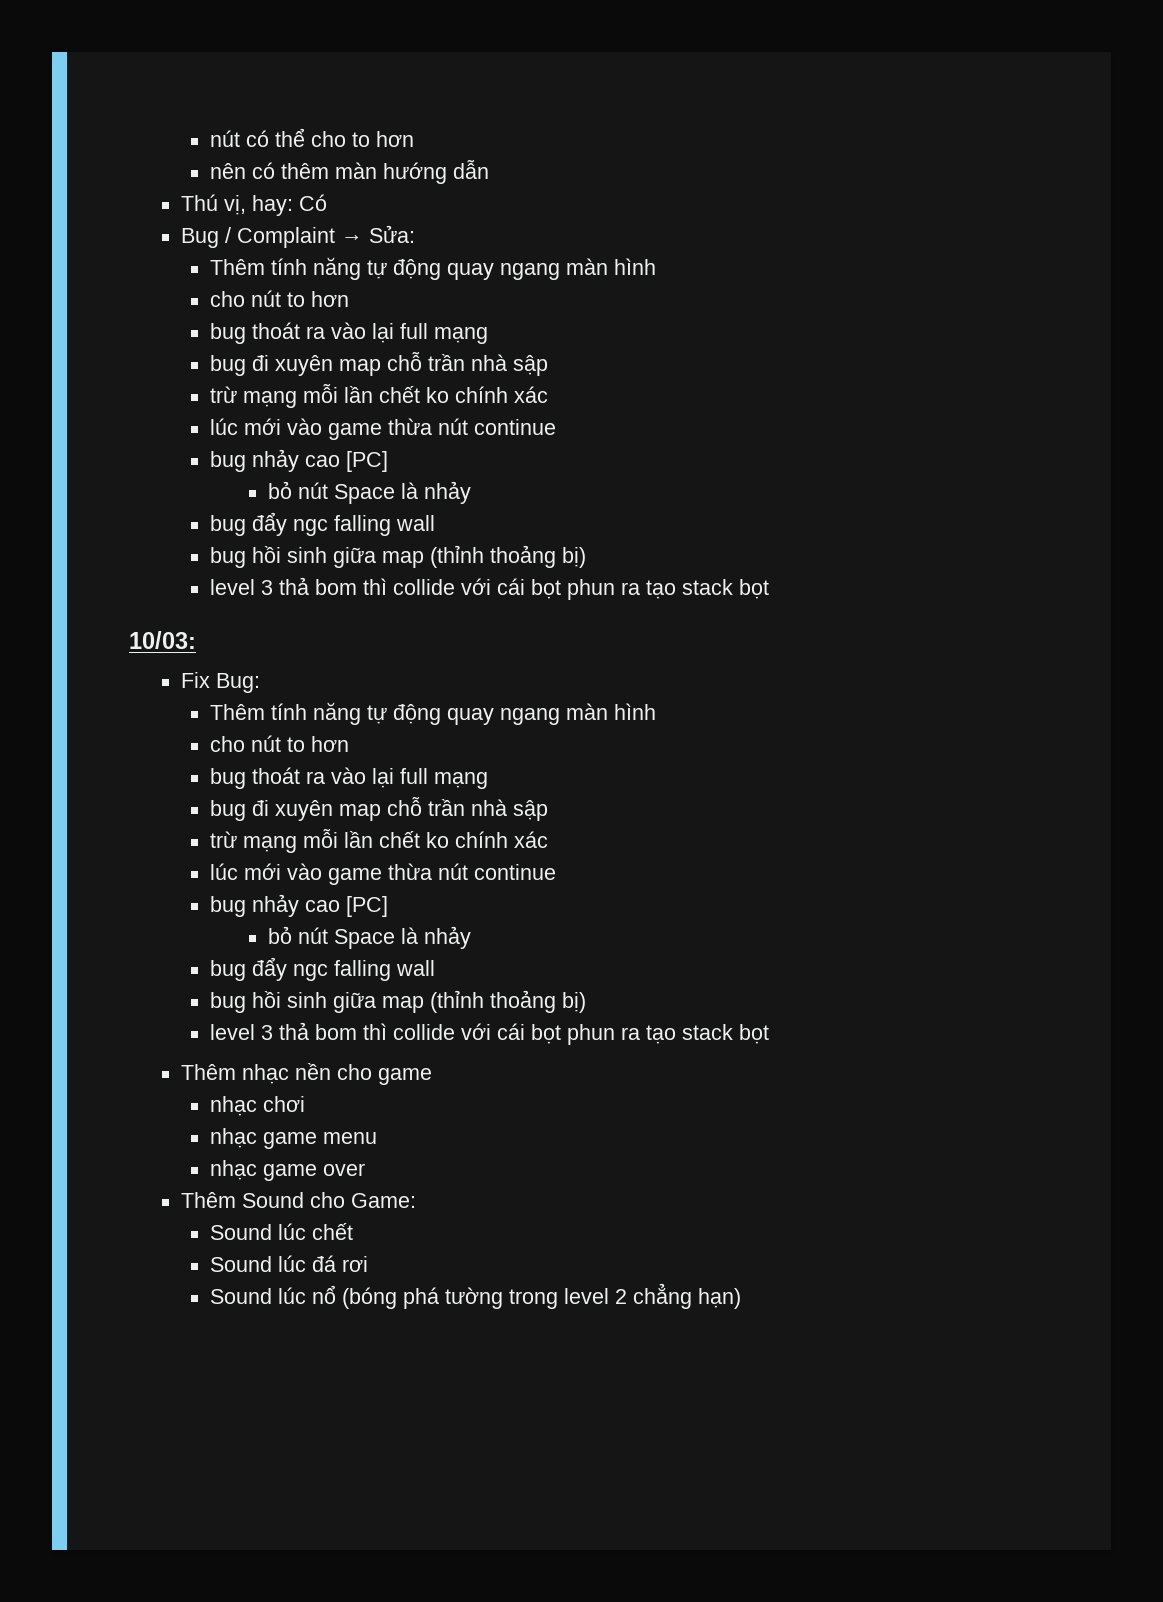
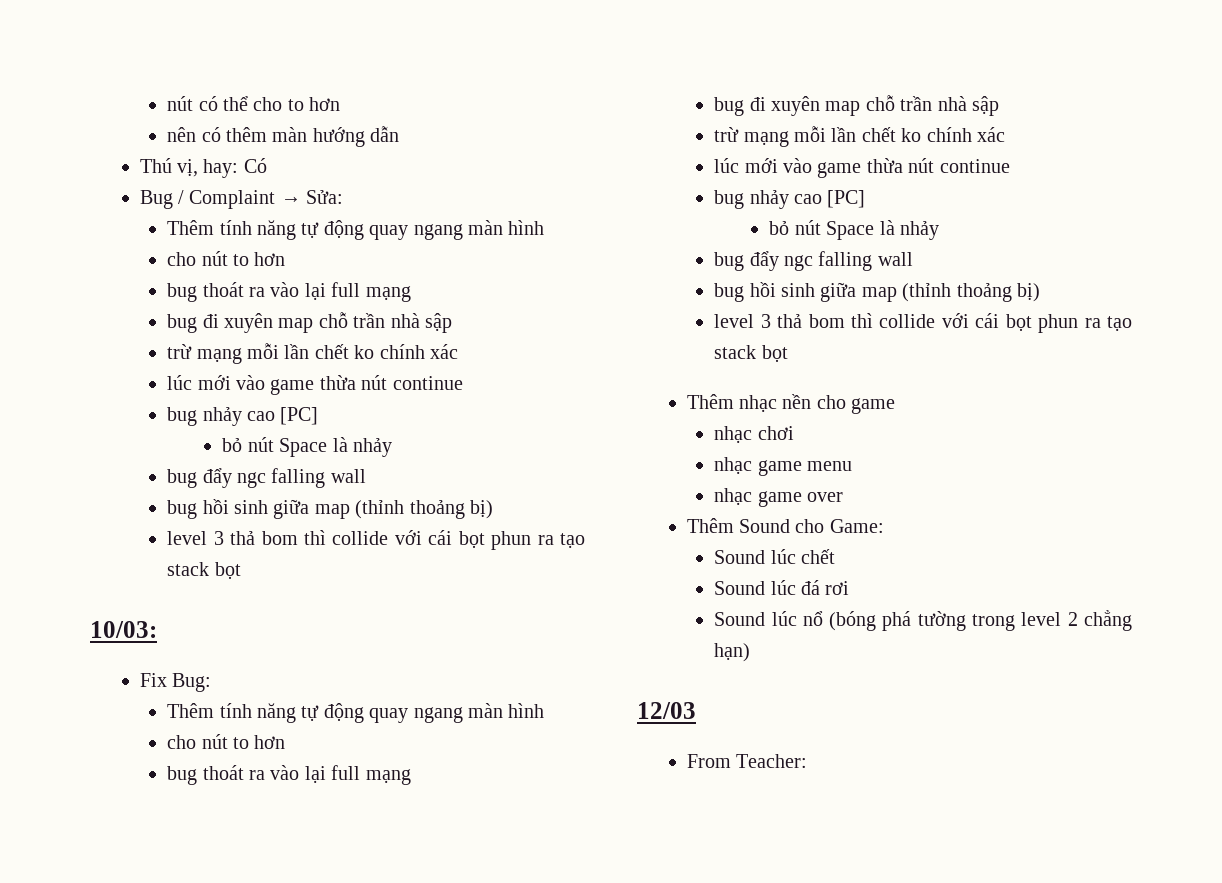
(742, 1298) none -> [637,702,696,719] [686,754,807,768] // 12/03 // From Teacher:

